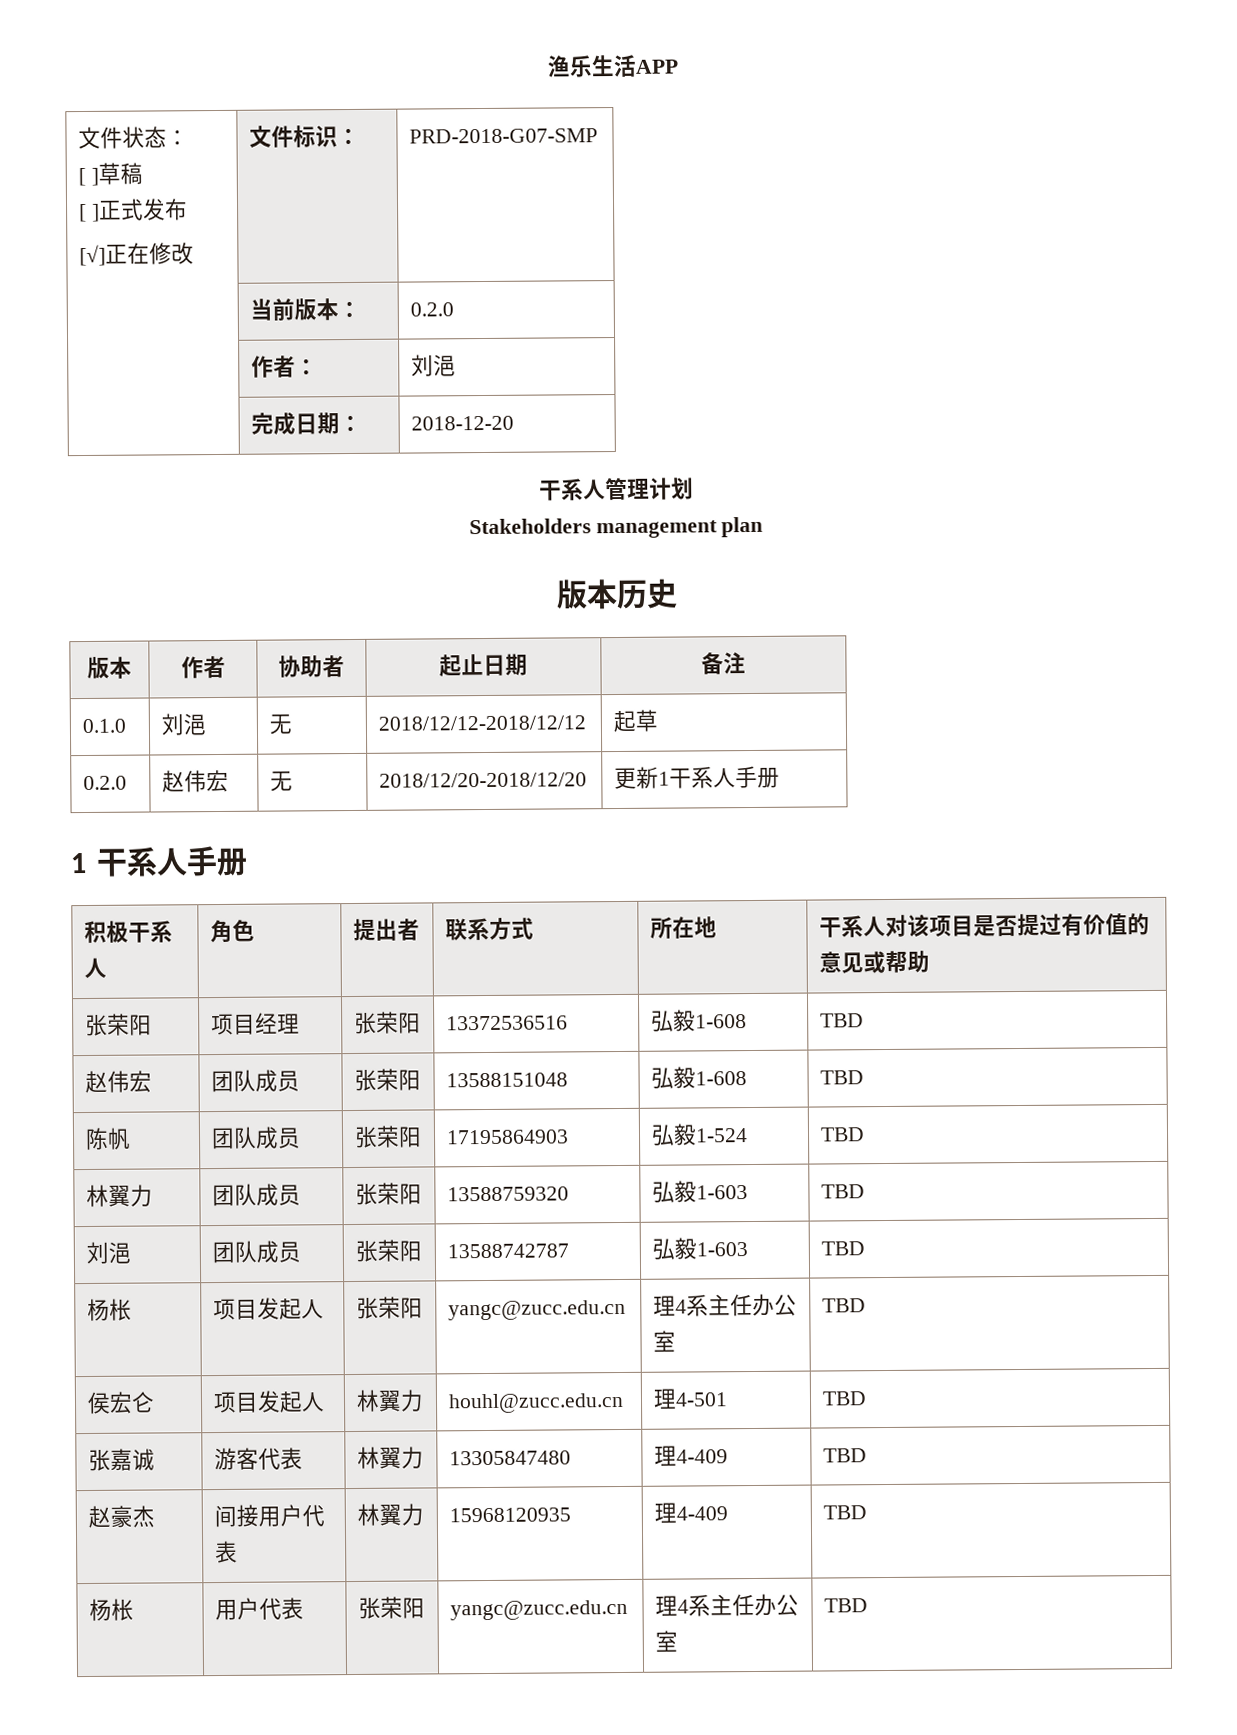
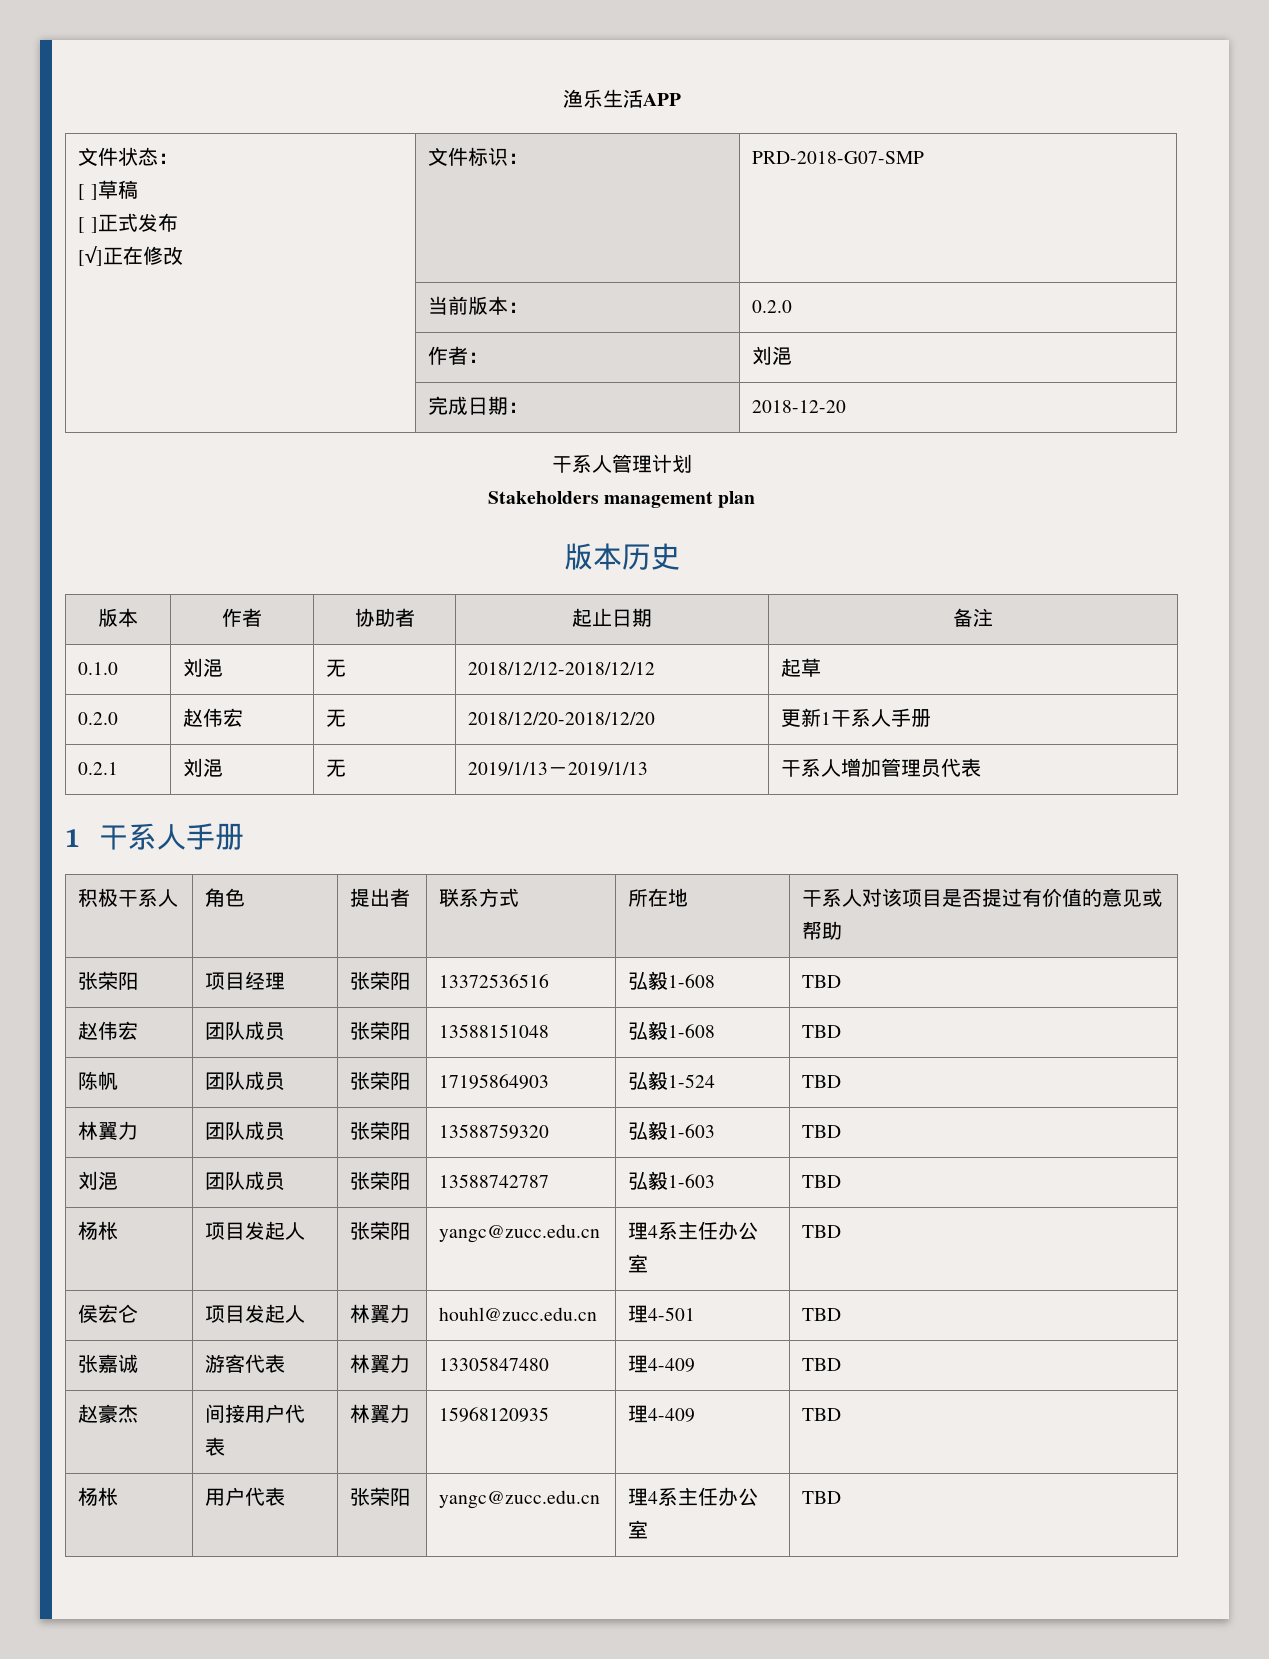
(781, 777) none -> [78,762,119,775] [183,758,224,777] [326,759,347,777] [468,762,649,776] [781,758,982,778] // 0.2.1 | 刘浥 | 无 | 2019/1/13－2019/1/13 | 干系人增加管理员代表

